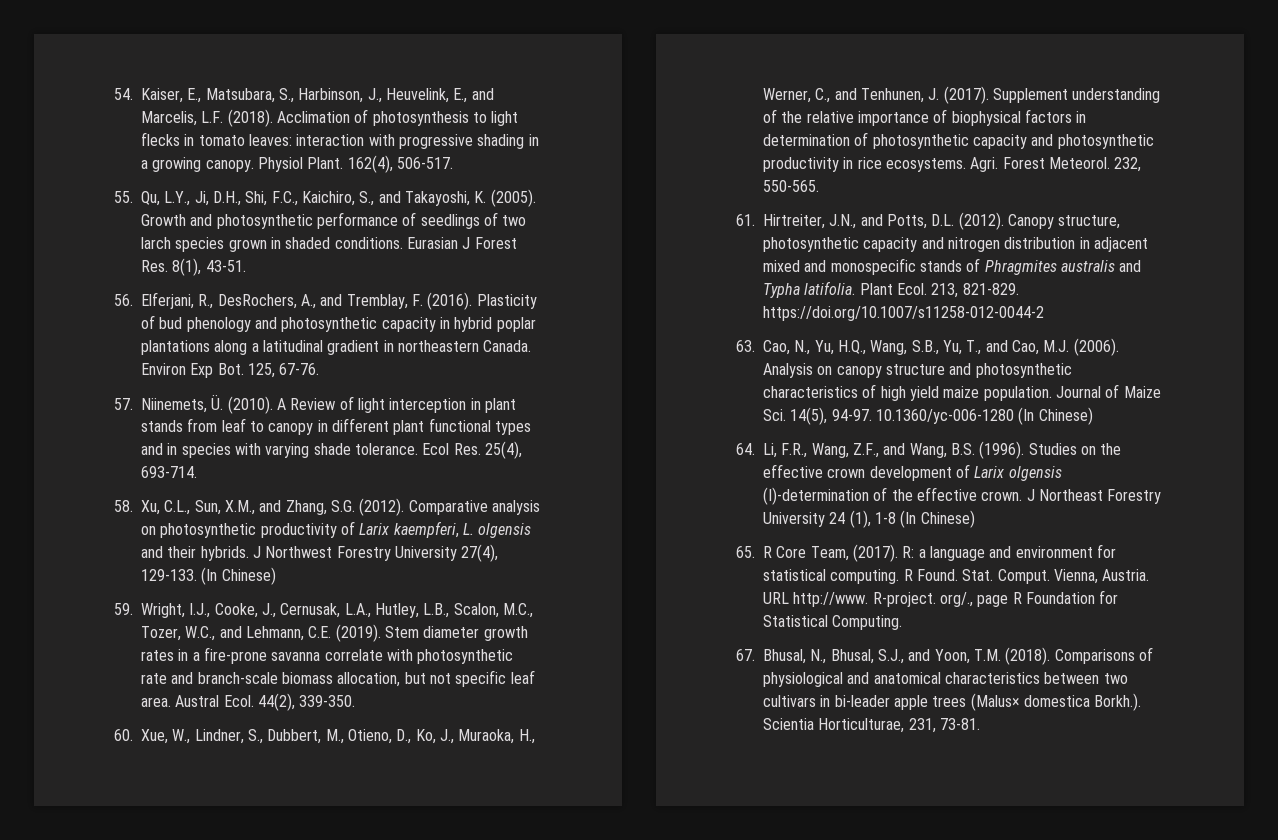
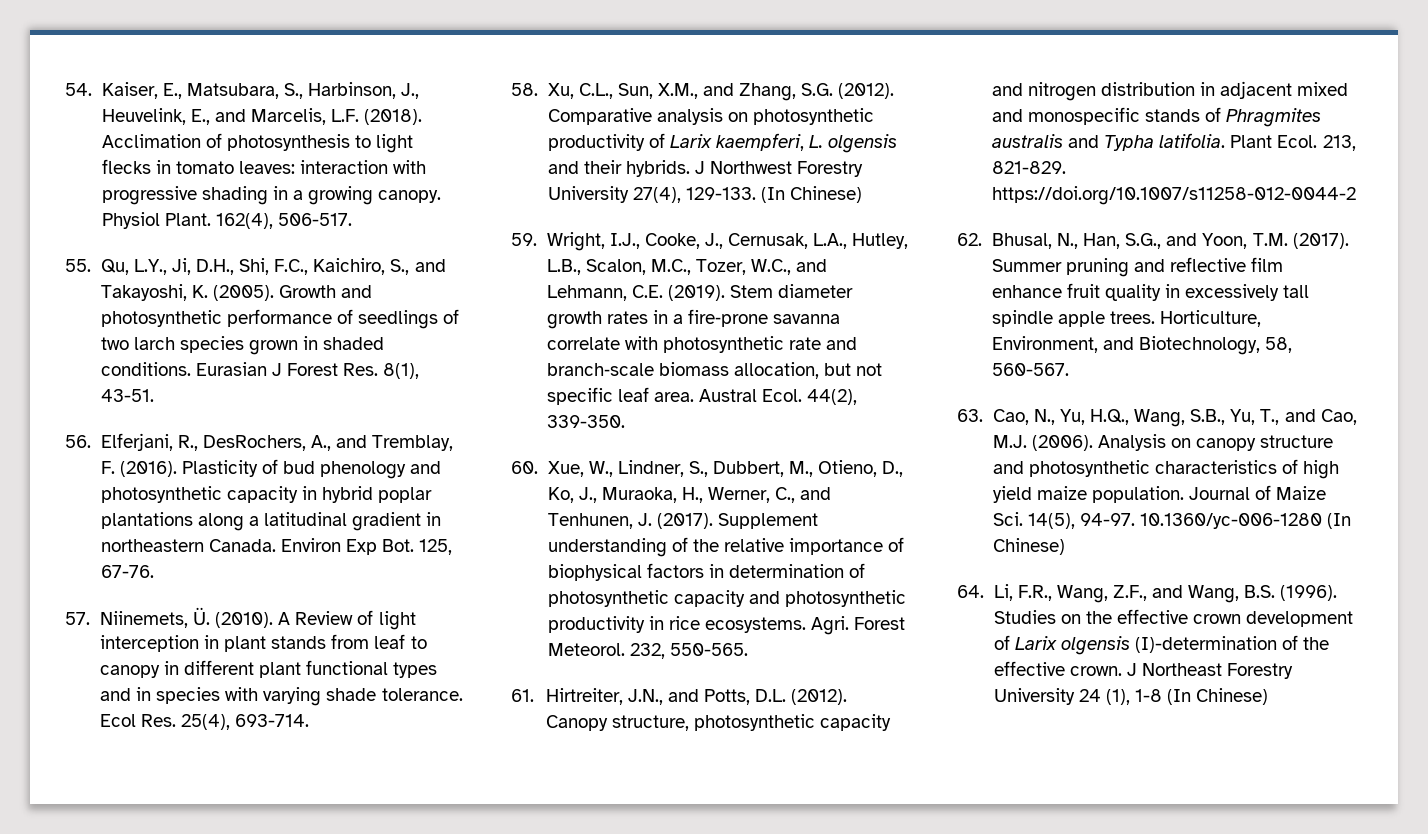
(1044, 313) none -> [957,233,1349,249] [991,257,1284,277] [991,283,1310,301] [991,310,1262,327] [991,336,1293,355] [991,363,1069,376] // 62. Bhusal, N., Han, S.G., and Yoon, T.M. (2017). Summer pruning and reflective film enhance fruit quality in excessively tall spindle apple trees. Horticulture, Environment, and Biotechnology, 58, 560-567.
[736,544,1116,562] [763,569,1150,584] [763,590,1119,607] [763,615,903,630] [736,647,1153,665] [763,672,1128,687] [763,693,1142,711] [763,718,980,733] // 65. R Core Team, (2017). R: a language and environment for statistical computing. R Found. Stat. Comput. Vienna, Austria. URL http://www. R-project. org/., page R Foundation for Statistical Computing. // 67. Bhusal, N., Bhusal, S.J., and Yoon, T.M. (2018). Comparisons of physiological and anatomical characteristics between two cultivars in bi-leader apple trees (Malus× domestica Borkh.). Scientia Horticulturae, 231, 73-81. -> (1269, 696) none

